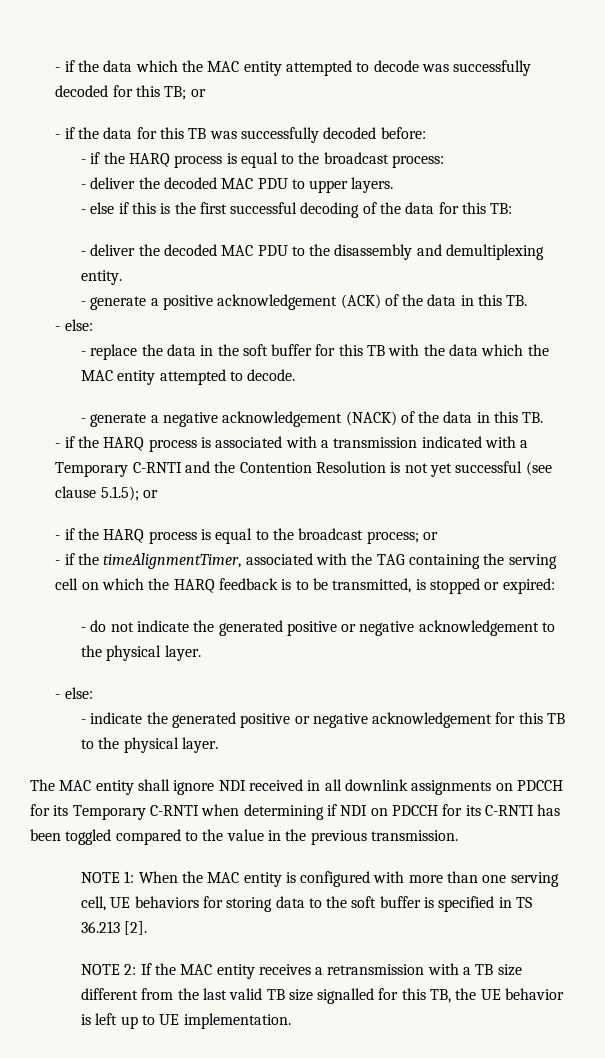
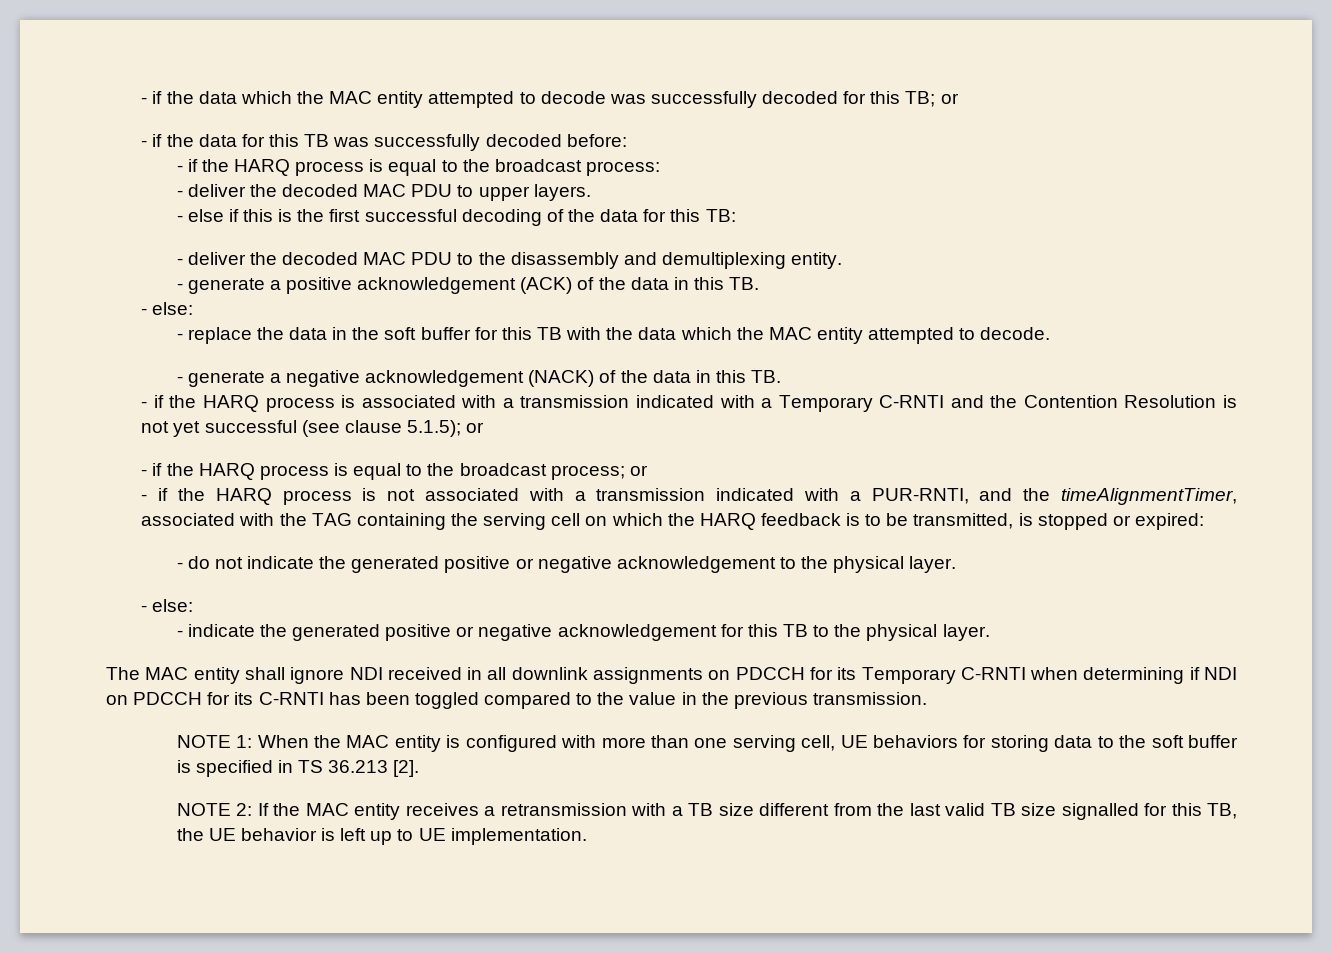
(100, 559) none -> [215,488,1051,505] HARQ process is not associated with a transmission indicated with a PUR-RNTI, and the

